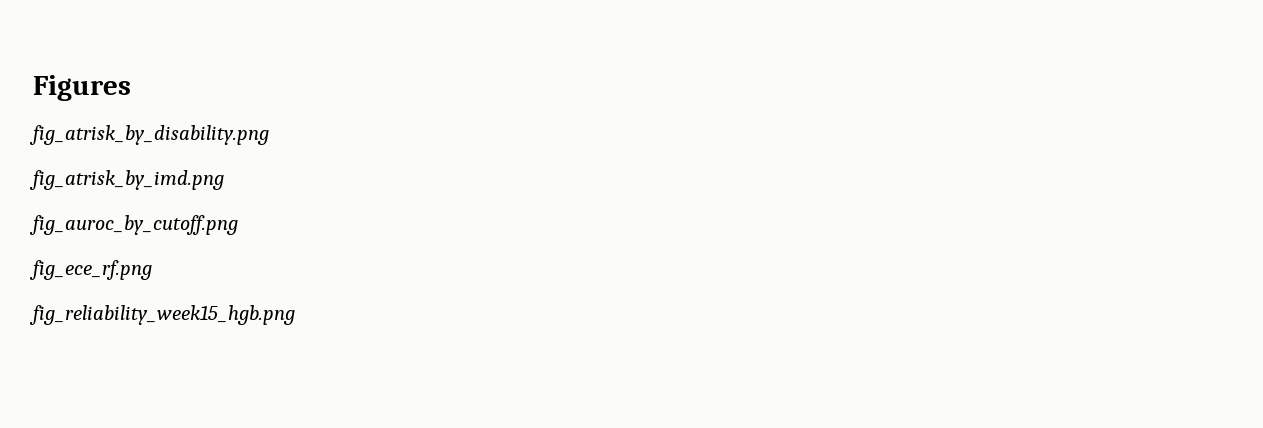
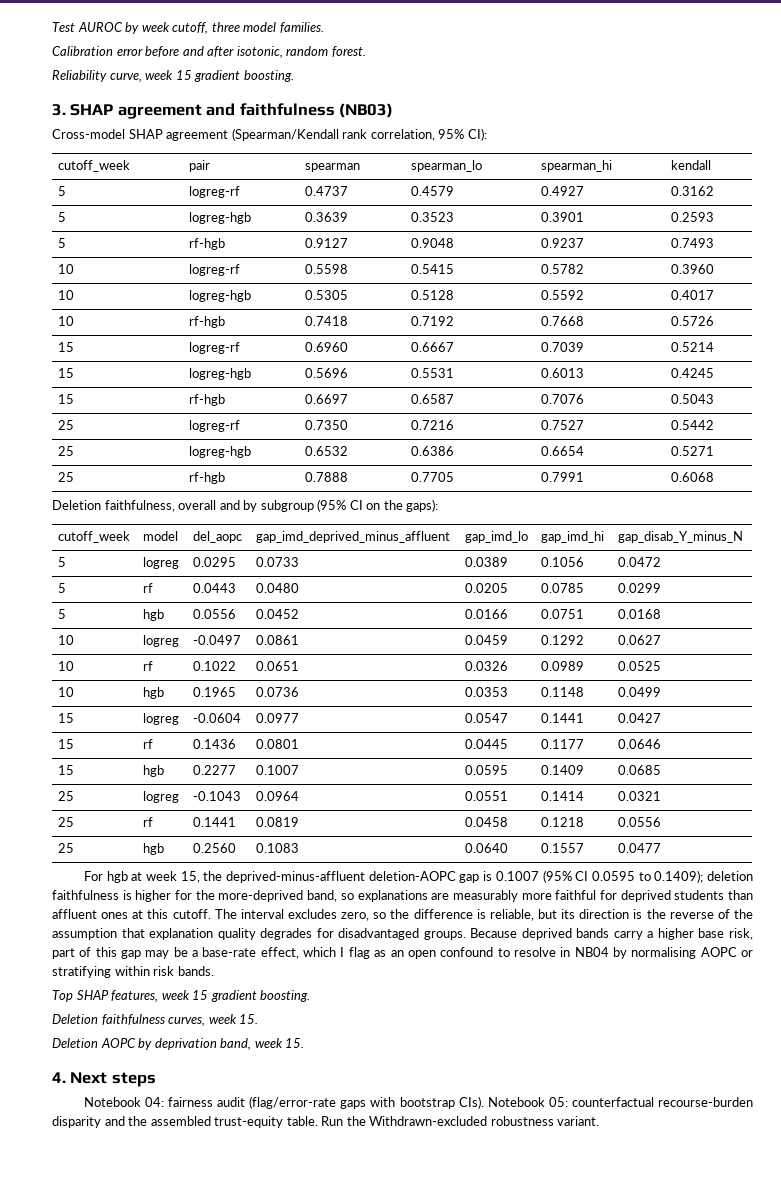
[33,75,131,101] [29,125,269,145] [29,170,224,190] [29,215,238,235] [29,260,152,280] [29,305,295,325] Figures // fig_atrisk_by_disability.png // fig_atrisk_by_imd.png // fig_auroc_by_cutoff.png // fig_ece_rf.png // fig_reliability_week15_hgb.png -> [52,22,324,34] [52,46,366,58] [52,70,294,82] [52,103,394,119] [52,128,487,141] [58,160,131,172] [189,160,211,172] [305,163,361,172] [411,160,483,172] [541,160,613,172] [671,160,712,170] [58,186,67,196] [189,186,241,198] [305,186,349,196] [411,186,455,196] [541,186,585,196] [671,186,715,196] [58,212,67,222] [189,212,252,224] [305,212,349,222] [411,212,455,222] [541,212,585,222] [671,212,715,222] [58,238,67,248] [189,238,226,250] [305,238,349,248] [411,238,455,248] [541,238,585,248] [671,238,715,248] [58,264,75,274] [189,264,241,276] [305,264,349,274] [411,264,455,274] [541,264,585,274] [671,264,715,274] [58,290,75,300] [189,290,252,302] [305,290,349,300] [411,290,455,300] [541,290,585,300] [671,290,715,300] [58,316,75,326] [189,316,226,328] [305,316,349,326] [411,316,455,326] [541,316,585,326] [671,316,715,326] [58,342,75,352] [189,342,241,354] [305,342,349,352] [411,342,455,352] [541,342,585,352] [671,342,715,352] [58,368,75,378] [189,368,252,380] [305,368,349,378] [411,368,455,378] [541,368,585,378] [671,368,715,378] [58,394,75,404] [189,394,226,406] [305,394,349,404] [411,394,455,404] [541,394,585,404] [671,394,715,404] [58,420,75,430] [189,420,241,432] [305,420,349,430] [411,420,455,430] [541,420,585,430] [671,420,715,430] [58,446,75,456] [189,446,252,458] [305,446,349,456] [411,446,455,456] [541,446,585,456] [671,446,715,456] [58,472,75,482] [189,472,226,484] [305,472,349,482] [411,472,455,482] [541,472,585,482] [671,472,715,482] [52,499,439,512] [58,531,131,543] [143,531,179,541] [193,531,243,543] [256,531,451,543] [465,531,529,543] [541,531,605,543] [618,531,744,543] [58,557,67,567] [143,557,180,569] [193,557,237,567] [256,557,300,567] [465,557,509,567] [541,557,585,567] [618,557,662,567] [58,583,67,593] [143,583,154,593] [193,583,237,593] [256,583,300,593] [465,583,509,593] [541,583,585,593] [618,583,662,593] [58,609,67,619] [143,609,165,621] [193,609,237,619] [256,609,300,619] [465,609,509,619] [541,609,585,619] [618,609,662,619] [58,635,75,645] [143,635,180,647] [193,635,242,645] [256,635,300,645] [465,635,509,645] [541,635,585,645] [618,635,662,645] [58,661,75,671] [143,661,154,671] [193,661,237,671] [256,661,300,671] [465,661,509,671] [541,661,585,671] [618,661,662,671] [58,687,75,697] [143,687,165,699] [193,687,237,697] [256,687,300,697] [465,687,509,697] [541,687,585,697] [618,687,662,697] [58,713,75,723] [143,713,180,725] [193,713,242,723] [256,713,300,723] [465,713,509,723] [541,713,585,723] [618,713,662,723] [58,739,75,749] [143,739,154,749] [193,739,237,749] [256,739,300,749] [465,739,509,749] [541,739,585,749] [618,739,662,749] [58,765,75,775] [143,765,165,777] [193,765,237,775] [256,765,300,775] [465,765,509,775] [541,765,585,775] [618,765,662,775] [58,791,75,801] [143,791,180,803] [193,791,242,801] [256,791,300,801] [465,791,509,801] [541,791,585,801] [618,791,662,801] [58,817,75,827] [143,817,154,827] [193,817,237,827] [256,817,300,827] [465,817,509,827] [541,817,585,827] [618,817,662,827] [58,843,75,853] [143,843,165,855] [193,843,237,853] [256,843,300,853] [465,843,509,853] [541,843,585,853] [618,843,662,853] [83,870,754,883] [52,890,753,902] [52,909,753,921] [52,928,753,940] [52,947,753,959] [52,966,214,978] [52,990,311,1002] [52,1014,259,1026] [52,1038,305,1050] [52,1072,156,1087] [83,1096,753,1109] [52,1116,600,1128] Test AUROC by week cutoff, three model families. // Calibration error before and after isotonic, random forest. // Reliability curve, week 15 gradient boosting. // 3. SHAP agreement and faithfulness (NB03) // Cross-model SHAP agreement (Spearman/Kendall rank correlation, 95% CI): // cutoff_week | pair | spearman | spearman_lo | spearman_hi | kendall // 5 | logreg-rf | 0.4737 | 0.4579 | 0.4927 | 0.3162 // 5 | logreg-hgb | 0.3639 | 0.3523 | 0.3901 | 0.2593 // 5 | rf-hgb | 0.9127 | 0.9048 | 0.9237 | 0.7493 // 10 | logreg-rf | 0.5598 | 0.5415 | 0.5782 | 0.3960 // 10 | logreg-hgb | 0.5305 | 0.5128 | 0.5592 | 0.4017 // 10 | rf-hgb | 0.7418 | 0.7192 | 0.7668 | 0.5726 // 15 | logreg-rf | 0.6960 | 0.6667 | 0.7039 | 0.5214 // 15 | logreg-hgb | 0.5696 | 0.5531 | 0.6013 | 0.4245 // 15 | rf-hgb | 0.6697 | 0.6587 | 0.7076 | 0.5043 // 25 | logreg-rf | 0.7350 | 0.7216 | 0.7527 | 0.5442 // 25 | logreg-hgb | 0.6532 | 0.6386 | 0.6654 | 0.5271 // 25 | rf-hgb | 0.7888 | 0.7705 | 0.7991 | 0.6068 // Deletion faithfulness, overall and by subgroup (95% CI on the gaps): // cutoff_week | model | del_aopc | gap_imd_deprived_minus_affluent | gap_imd_lo | gap_imd_hi | gap_disab_Y_minus_N // 5 | logreg | 0.0295 | 0.0733 | 0.0389 | 0.1056 | 0.0472 // 5 | rf | 0.0443 | 0.0480 | 0.0205 | 0.0785 | 0.0299 // 5 | hgb | 0.0556 | 0.0452 | 0.0166 | 0.0751 | 0.0168 // 10 | logreg | -0.0497 | 0.0861 | 0.0459 | 0.1292 | 0.0627 // 10 | rf | 0.1022 | 0.0651 | 0.0326 | 0.0989 | 0.0525 // 10 | hgb | 0.1965 | 0.0736 | 0.0353 | 0.1148 | 0.0499 // 15 | logreg | -0.0604 | 0.0977 | 0.0547 | 0.1441 | 0.0427 // 15 | rf | 0.1436 | 0.0801 | 0.0445 | 0.1177 | 0.0646 // 15 | hgb | 0.2277 | 0.1007 | 0.0595 | 0.1409 | 0.0685 // 25 | logreg | -0.1043 | 0.0964 | 0.0551 | 0.1414 | 0.0321 // 25 | rf | 0.1441 | 0.0819 | 0.0458 | 0.1218 | 0.0556 // 25 | hgb | 0.2560 | 0.1083 | 0.0640 | 0.1557 | 0.0477 // For hgb at week 15, the deprived-minus-affluent deletion-AOPC gap is 0.1007 (95% CI 0.0595 to 0.1409); deletion faithfulness is higher for the more-deprived band, so explanations are measurably more faithful for deprived students than affluent ones at this cutoff. The interval excludes zero, so the difference is reliable, but its direction is the reverse of the assumption that explanation quality degrades for disadvantaged groups. Because deprived bands carry a higher base risk, part of this gap may be a base-rate effect, which I flag as an open confound to resolve in NB04 by normalising AOPC or stratifying within risk bands. // Top SHAP features, week 15 gradient boosting. // Deletion faithfulness curves, week 15. // Deletion AOPC by deprivation band, week 15. // 4. Next steps // Notebook 04: fairness audit (flag/error-rate gaps with bootstrap CIs). Notebook 05: counterfactual recourse-burden disparity and the assembled trust-equity table. Run the Withdrawn-excluded robustness variant.

